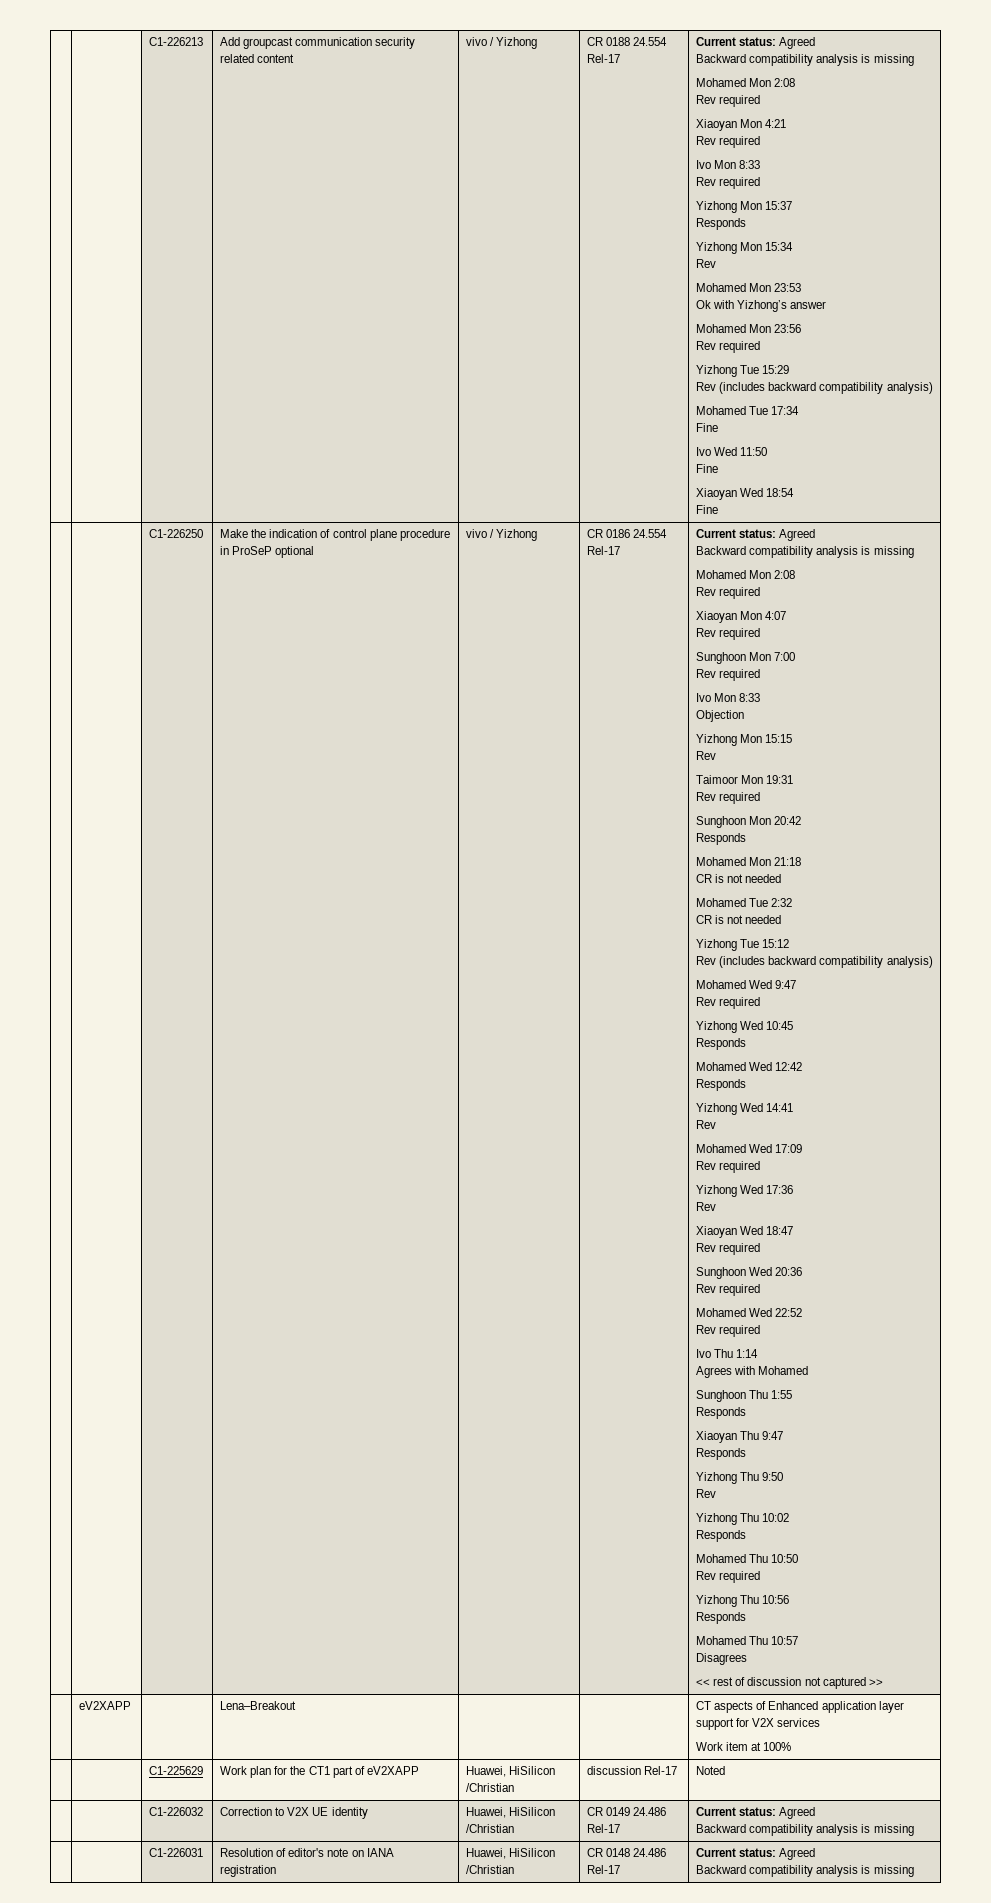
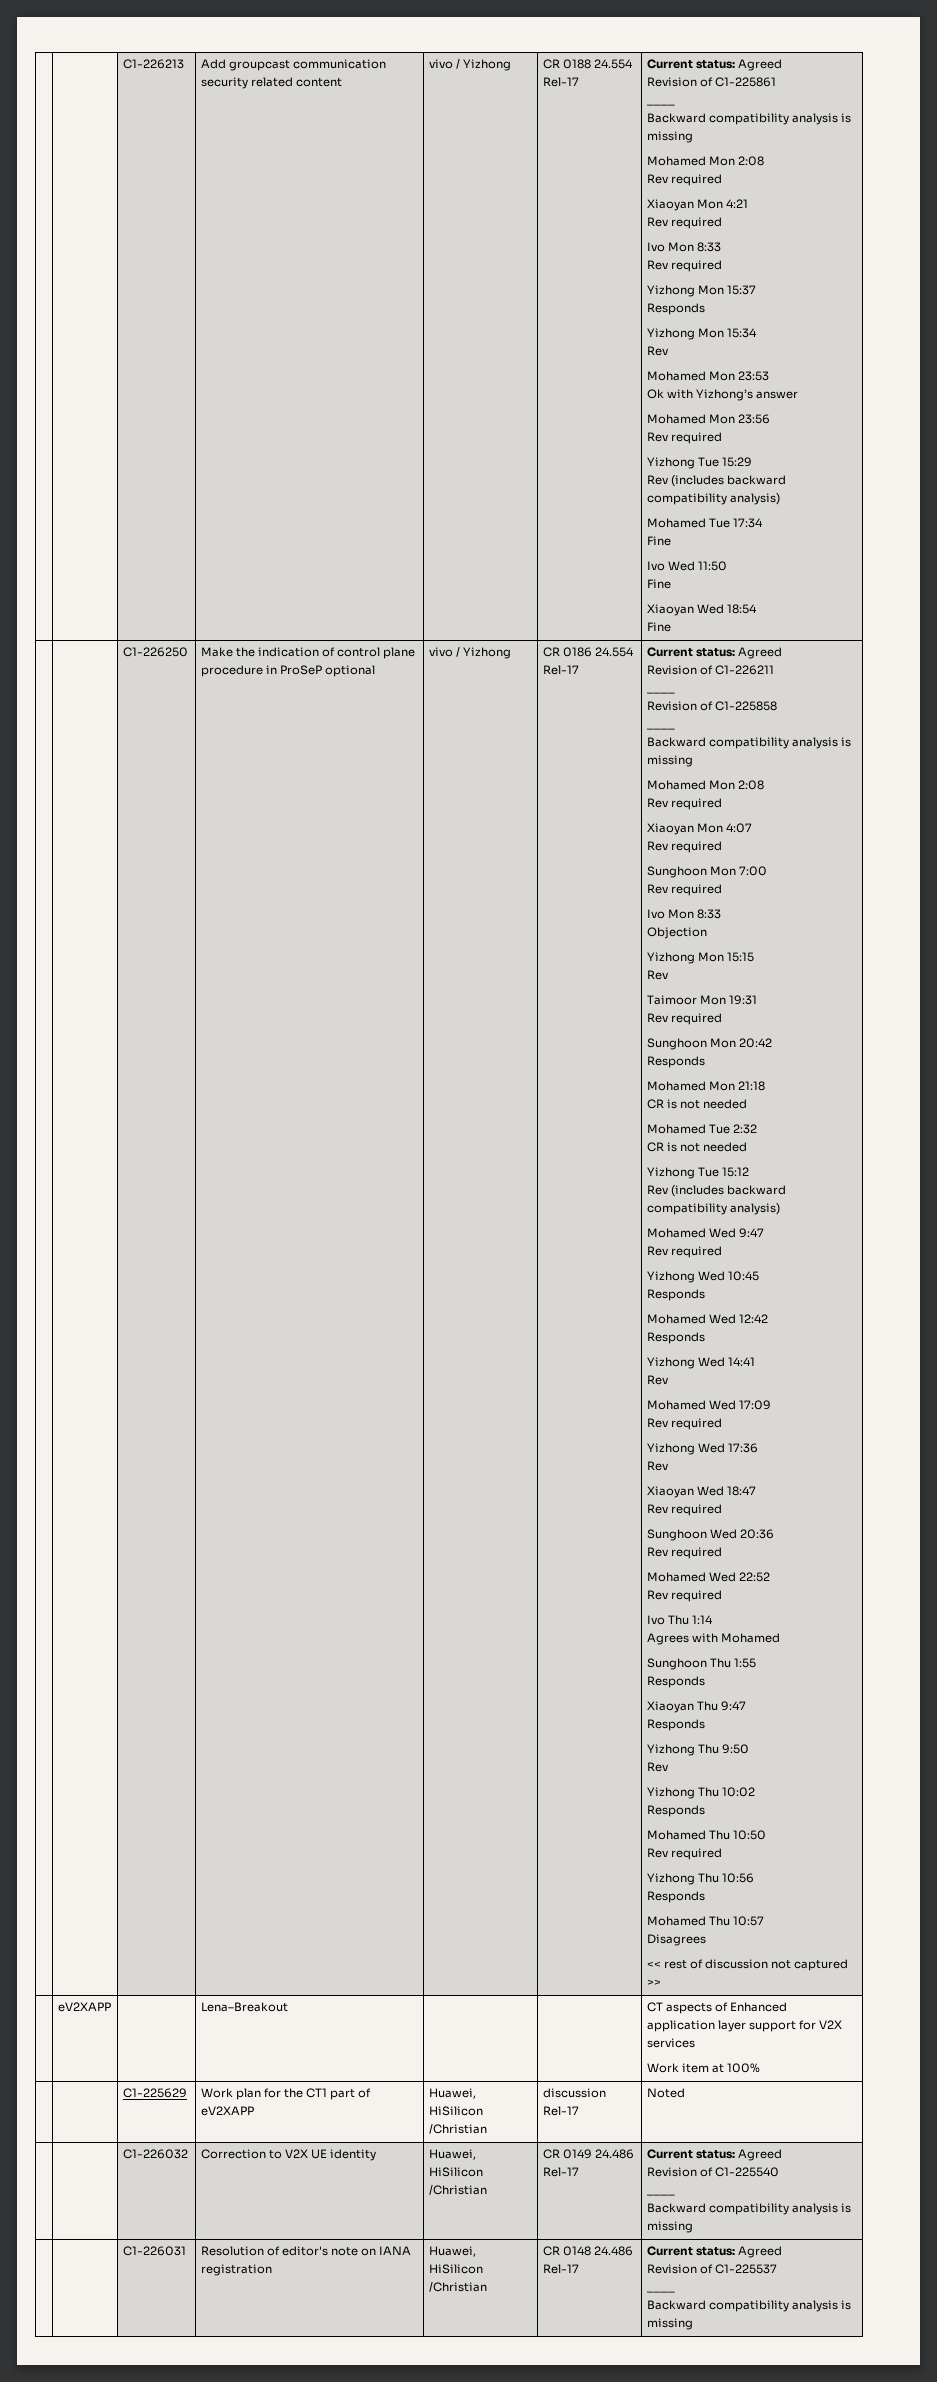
(816, 43) none -> [646,77,776,87] [646,104,675,106] // Revision of C1-225861 // ____
(816, 535) none -> [646,665,774,675] [646,692,675,694] [646,701,777,711] [646,728,675,730] // Revision of C1-226211 // ____ // Revision of C1-225858 // ____
(816, 1813) none -> [646,2167,779,2177] [646,2194,675,2196] // Revision of C1-225540 // ____
(816, 1854) none -> [646,2264,777,2274] [646,2291,675,2293] // Revision of C1-225537 // ____

